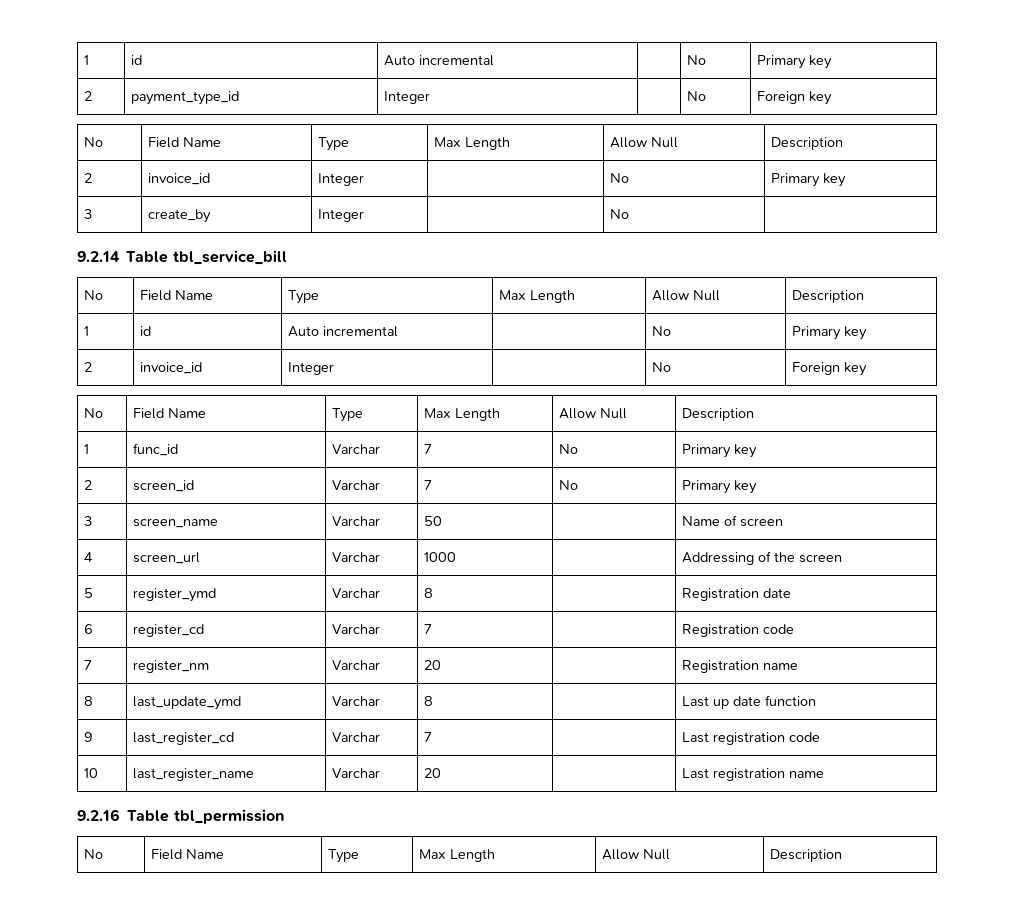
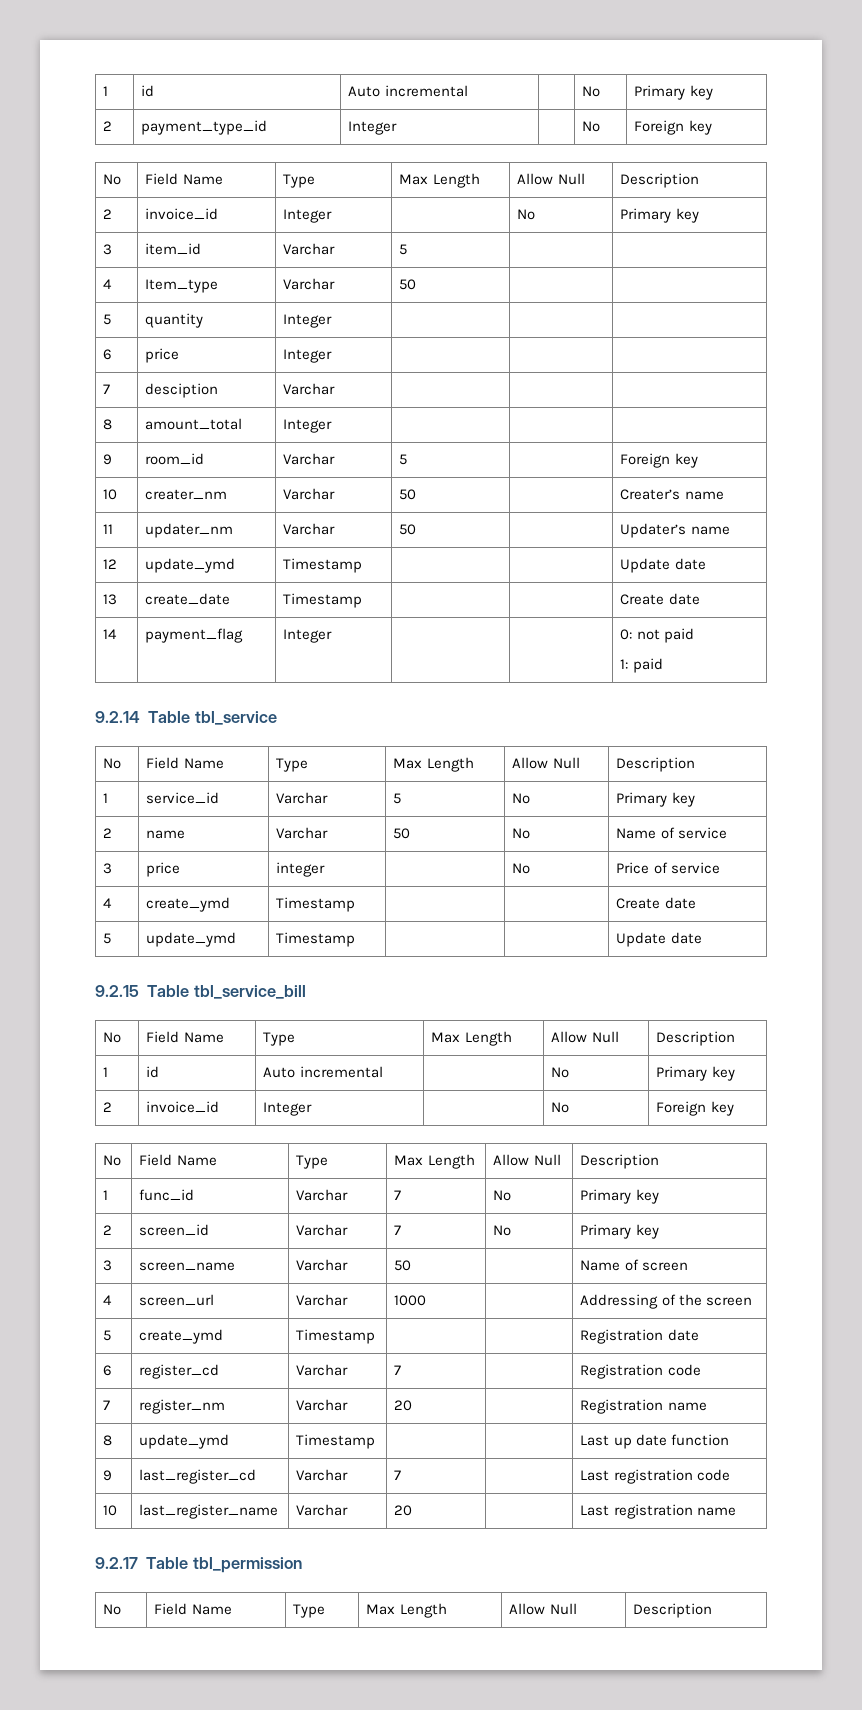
[147,209,211,223] [317,209,364,222] [609,209,629,219] [77,251,120,262] create_by | Integer | | No | // 9.2.14 -> [145,243,202,255] [283,243,336,255] [399,244,408,255] [103,279,113,289] [145,279,219,293] [283,278,336,290] [399,279,417,290] [103,314,112,325] [145,313,204,328] [283,314,333,328] [103,349,113,360] [145,348,180,363] [283,349,333,363] [103,384,111,394] [145,383,219,398] [283,383,336,395] [103,419,113,430] [145,418,243,430] [283,419,333,433] [103,454,113,465] [145,453,205,465] [283,453,336,465] [399,454,408,465] [620,453,698,468] [103,489,118,500] [145,489,228,500] [283,488,336,500] [399,489,417,500] [620,489,724,500] [103,524,114,534] [145,523,234,538] [283,523,336,535] [399,524,417,535] [620,523,730,538] [103,559,118,569] [145,558,236,573] [283,558,363,573] [620,558,706,573] [103,594,118,605] [145,593,231,605] [283,593,363,608] [620,593,700,605] [103,629,118,639] [145,628,244,643] [283,629,333,643] [620,628,694,643] [620,658,663,673] [95,711,277,725] [103,758,122,769] [146,757,224,769] [276,758,309,772] [393,757,474,772] [512,757,580,769] [616,757,696,772] [103,793,109,803] [146,792,220,804] [276,792,329,804] [393,793,402,804] [512,793,531,804] [616,792,695,807] [103,828,113,838] [146,830,186,839] [276,827,329,839] [393,828,411,839] [512,828,531,839] [616,827,727,839] [103,863,113,874] [146,862,181,877] [276,862,326,877] [512,863,531,874] [616,862,720,874] [103,898,113,908] [146,897,231,912] [276,897,356,912] [616,897,696,909] [103,933,112,944] [146,932,237,947] [276,932,356,947] [616,932,702,947] [95,985,139,997] item_id | Varchar | 5 | | // 4 | Item_type | Varchar | 50 | | // 5 | quantity | Integer | | | // 6 | price | Integer | | | // 7 | desciption | Varchar | | | // 8 | amount_total | Integer | | | // 9 | room_id | Varchar | 5 | | Foreign key // 10 | creater_nm | Varchar | 50 | | Creater’s name // 11 | updater_nm | Varchar | 50 | | Updater’s name // 12 | update_ymd | Timestamp | | | Update date // 13 | create_date | Timestamp | | | Create date // 14 | payment_flag | Integer | | | 0: not paid // 1: paid // 9.2.14 Table tbl_service // No | Field Name | Type | Max Length | Allow Null | Description // 1 | service_id | Varchar | 5 | No | Primary key // 2 | name | Varchar | 50 | No | Name of service // 3 | price | integer | | No | Price of service // 4 | create_ymd | Timestamp | | | Create date // 5 | update_ymd | Timestamp | | | Update date // 9.2.15
[132,588,216,602] [331,588,380,598] [423,588,433,598] register_ymd | Varchar | 8 -> [139,1329,224,1344] [296,1329,376,1344] create_ymd | Timestamp |
[132,696,241,710] [331,696,380,706] [423,696,433,706] last_update_ymd | Varchar | 8 -> [139,1434,230,1449] [296,1434,376,1449] update_ymd | Timestamp |
[77,809,120,821] 9.2.16 -> [95,1557,138,1569] 9.2.17

